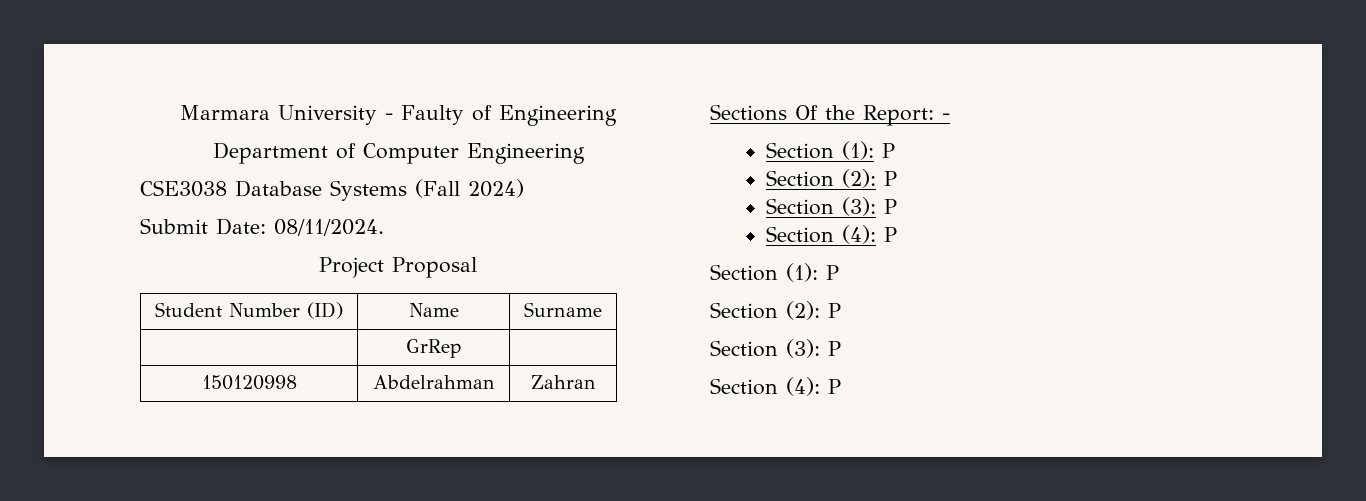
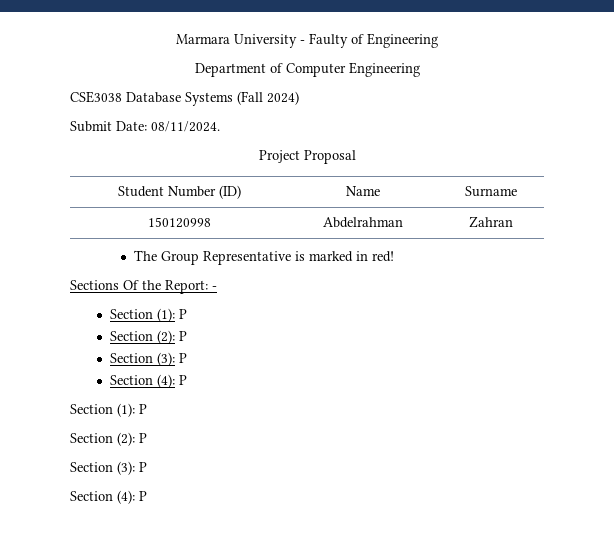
[405,339,462,358] // | GrRep | -> (517, 191) none
(596, 382) none -> [133,250,394,265] // The Group Representative is marked in red!

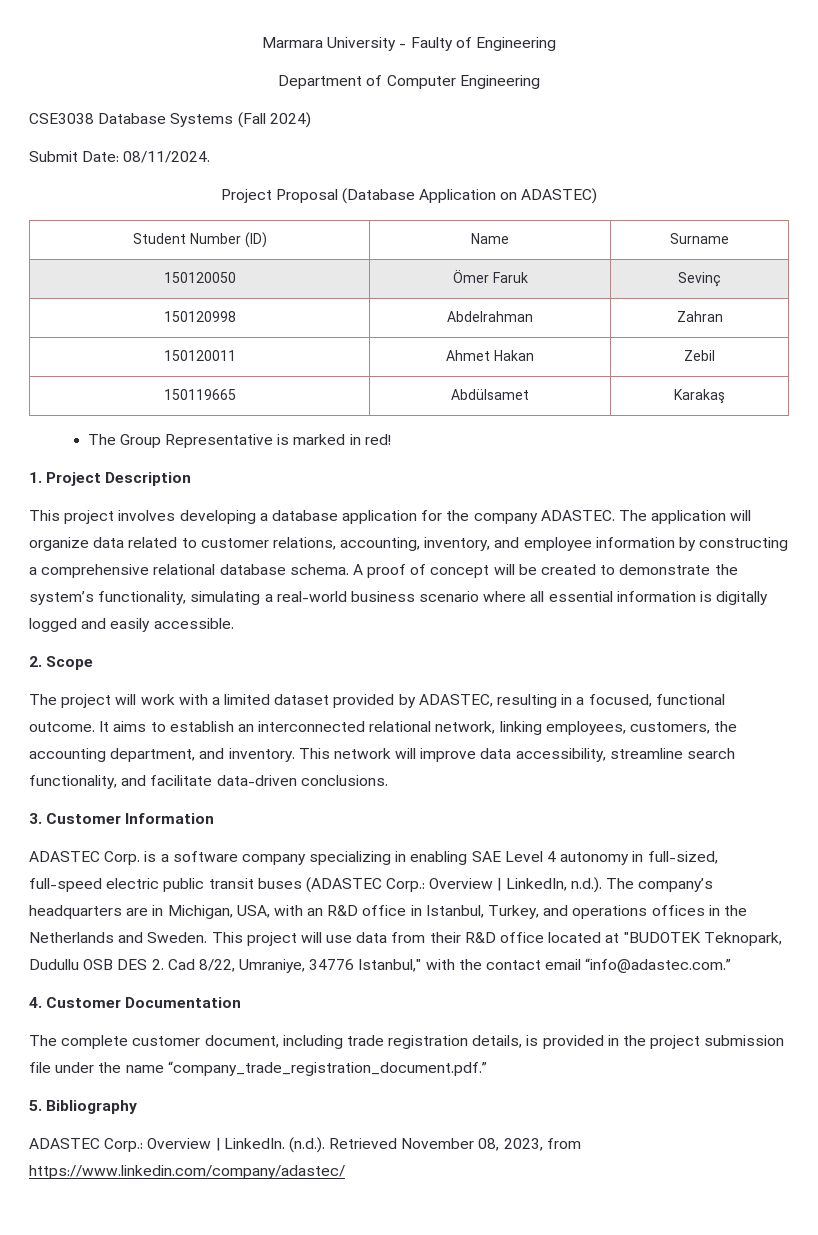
(356, 157) none -> [341,188,598,204] (Database Application on ADASTEC)
(517, 191) none -> [163,272,236,283] [452,269,528,283] [678,272,721,287] // 150120050 | Ömer Faruk | Sevinç
(513, 222) none -> [163,350,236,361] [446,350,534,361] [684,350,715,361] [163,389,236,400] [451,389,529,400] [674,389,725,404] // 150120011 | Ahmet Hakan | Zebil // 150119665 | Abdülsamet | Karakaş
[70,280,217,294] [109,308,187,322] [109,330,187,344] [109,352,187,366] [109,374,187,388] [70,403,147,417] [70,432,147,446] [70,461,147,475] [70,490,147,504] Sections Of the Report: - // Section (1): P // Section (2): P // Section (3): P // Section (4): P // Section (1): P // Section (2): P // Section (3): P // Section (4): P -> [29,472,192,486] [29,510,752,524] [29,537,789,551] [29,564,738,578] [29,591,769,605] [29,618,234,632] [29,656,94,670] [29,694,725,708] [29,721,738,735] [29,748,736,762] [29,775,388,789] [29,813,215,824] [29,851,718,865] [29,877,714,893] [29,905,747,919] [29,932,782,946] [29,958,732,973] [29,997,242,1008] [29,1035,785,1049] [29,1061,487,1076] [29,1100,138,1114] [29,1137,581,1153] [29,1165,345,1179] 1. Project Description // This project involves developing a database application for the company ADASTEC. The application will organize data related to customer relations, accounting, inventory, and employee information by constructing a comprehensive relational database schema. A proof of concept will be created to demonstrate the system’s functionality, simulating a real-world business scenario where all essential information is digitally logged and easily accessible. // 2. Scope // The project will work with a limited dataset provided by ADASTEC, resulting in a focused, functional outcome. It aims to establish an interconnected relational network, linking employees, customers, the accounting department, and inventory. This network will improve data accessibility, streamline search functionality, and facilitate data-driven conclusions. // 3. Customer Information // ADASTEC Corp. is a software company specializing in enabling SAE Level 4 autonomy in full-sized, full-speed electric public transit buses (ADASTEC Corp.: Overview | LinkedIn, n.d.). The company’s headquarters are in Michigan, USA, with an R&D office in Istanbul, Turkey, and operations offices in the Netherlands and Sweden. This project will use data from their R&D office located at "BUDOTEK Teknopark, Dudullu OSB DES 2. Cad 8/22, Umraniye, 34776 Istanbul," with the contact email “info@adastec.com.” // 4. Customer Documentation // The complete customer document, including trade registration details, is provided in the project submission file under the name “company_trade_registration_document.pdf.” // 5. Bibliography // ADASTEC Corp.: Overview | LinkedIn. (n.d.). Retrieved November 08, 2023, from https://www.linkedin.com/company/adastec/

